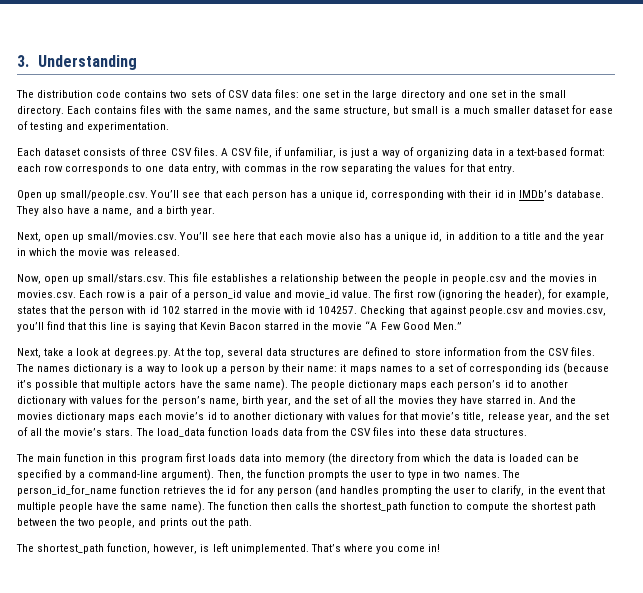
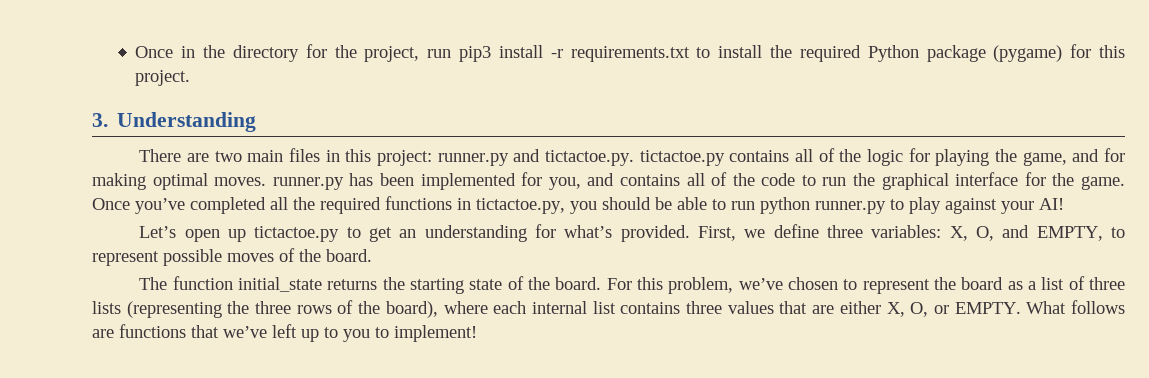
[17,55,137,70] [16,89,567,100] [17,105,614,116] [17,121,170,132] [17,147,606,158] [17,163,515,174] [17,190,604,200] [16,206,215,216] [17,232,605,242] [17,248,180,256] [17,273,597,284] [17,289,610,301] [17,306,606,316] [17,321,462,332] [17,347,596,358] [16,363,610,375] [17,379,568,391] [17,395,577,406] [17,411,609,422] [17,427,527,437] [16,453,580,465] [17,469,520,481] [17,485,605,497] [17,501,596,513] [17,518,252,528] [16,543,441,554] 3. Understanding // The distribution code contains two sets of CSV data files: one set in the large directory and one set in the small directory. Each contains files with the same names, and the same structure, but small is a much smaller dataset for ease of testing and experimentation. // Each dataset consists of three CSV files. A CSV file, if unfamiliar, is just a way of organizing data in a text-based format: each row corresponds to one data entry, with commas in the row separating the values for that entry. // Open up small/people.csv. You’ll see that each person has a unique id, corresponding with their id in IMDb’s database. They also have a name, and a birth year. // Next, open up small/movies.csv. You’ll see here that each movie also has a unique id, in addition to a title and the year in which the movie was released. // Now, open up small/stars.csv. This file establishes a relationship between the people in people.csv and the movies in movies.csv. Each row is a pair of a person_id value and movie_id value. The first row (ignoring the header), for example, states that the person with id 102 starred in the movie with id 104257. Checking that against people.csv and movies.csv, you’ll find that this line is saying that Kevin Bacon starred in the movie “A Few Good Men.” // Next, take a look at degrees.py. At the top, several data structures are defined to store information from the CSV files. The names dictionary is a way to look up a person by their name: it maps names to a set of corresponding ids (because it’s possible that multiple actors have the same name). The people dictionary maps each person’s id to another dictionary with values for the person’s name, birth year, and the set of all the movies they have starred in. And the movies dictionary maps each movie’s id to another dictionary with values for that movie’s title, release year, and the set of all the movie’s stars. The load_data function loads data from the CSV files into these data structures. // The main function in this program first loads data into memory (the directory from which the data is loaded can be specified by a command-line argument). Then, the function prompts the user to type in two names. The person_id_for_name function retrieves the id for any person (and handles prompting the user to clarify, in the event that multiple people have the same name). The function then calls the shortest_path function to compute the shortest path between the two people, and prints out the path. // The shortest_path function, however, is left unimplemented. That’s where you come in! -> [135,44,1126,62] [135,70,191,86] [92,112,257,132] [139,148,1125,166] [92,172,1126,190] [92,196,1064,214] [139,224,1126,242] [92,248,372,266] [139,276,1125,294] [92,300,1125,318] [92,324,477,342] Once in the directory for the project, run pip3 install -r requirements.txt to install the required Python package (pygame) for this project. // 3. Understanding // There are two main files in this project: runner.py and tictactoe.py. tictactoe.py contains all of the logic for playing the game, and for making optimal moves. runner.py has been implemented for you, and contains all of the code to run the graphical interface for the game. Once you’ve completed all the required functions in tictactoe.py, you should be able to run python runner.py to play against your AI! // Let’s open up tictactoe.py to get an understanding for what’s provided. First, we define three variables: X, O, and EMPTY, to represent possible moves of the board. // The function initial_state returns the starting state of the board. For this problem, we’ve chosen to represent the board as a list of three lists (representing the three rows of the board), where each internal list contains three values that are either X, O, or EMPTY. What follows are functions that we’ve left up to you to implement!

